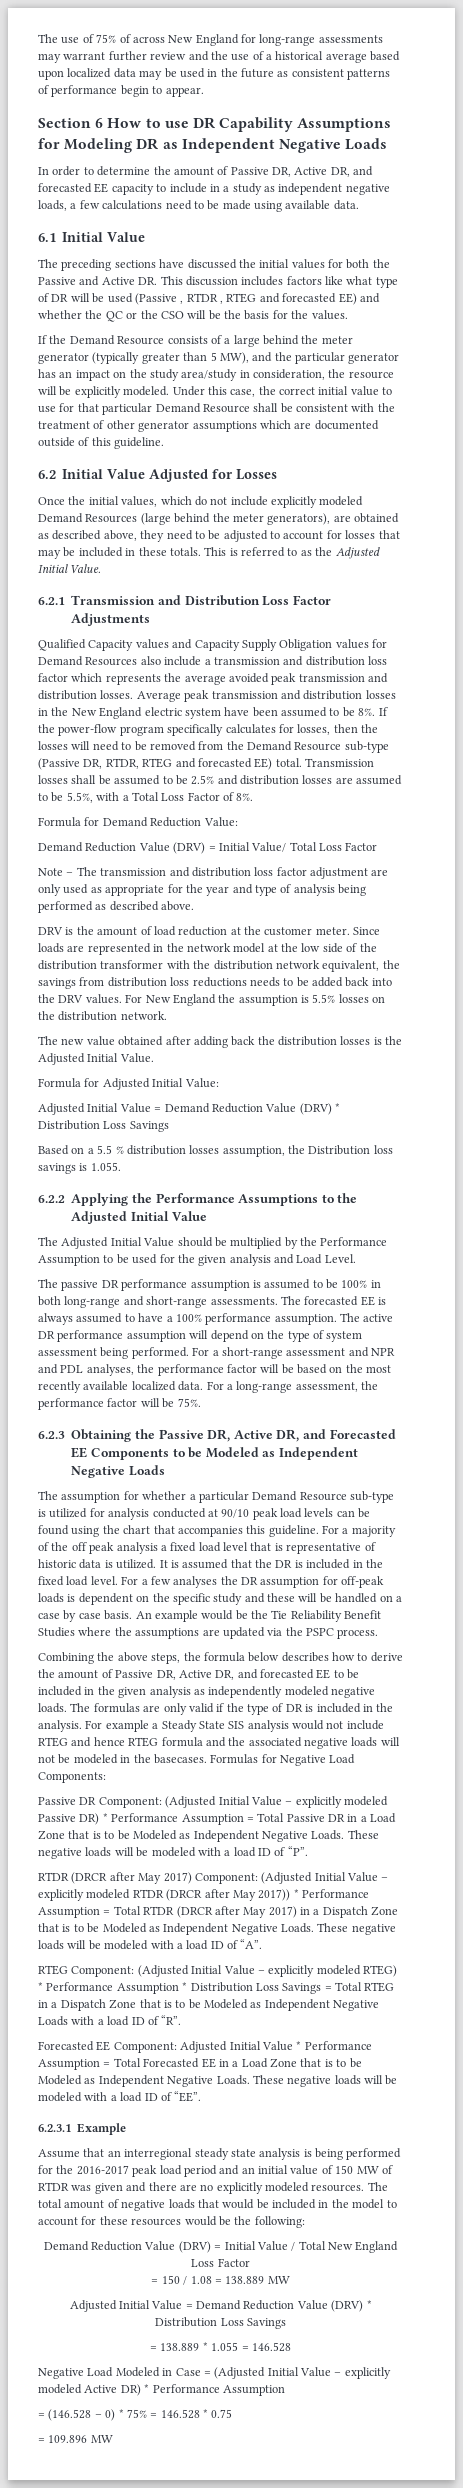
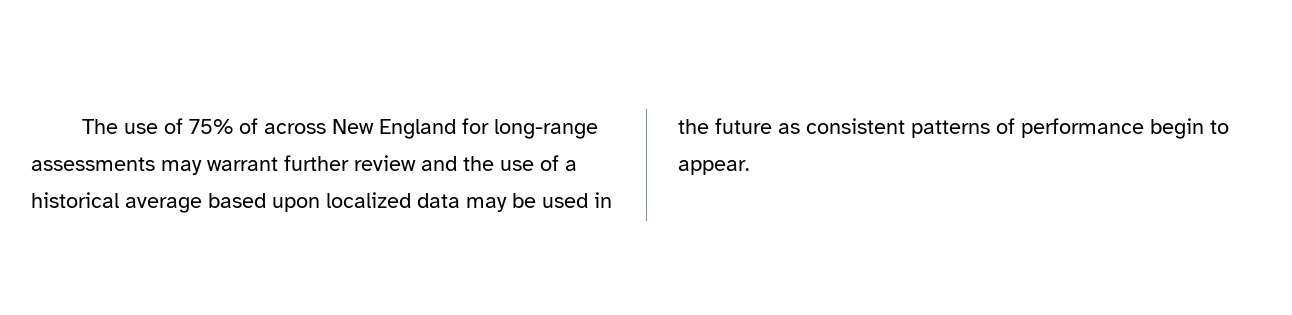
[38,117,392,132] [38,138,388,153] [38,166,374,177] [38,183,390,195] [38,200,359,212] [38,232,146,242] [38,259,390,271] [38,276,398,288] [38,293,380,305] [38,310,348,322] [38,335,353,347] [38,352,400,364] [38,369,394,381] [38,386,393,398] [38,403,395,415] [38,420,379,432] [38,437,165,449] [38,469,278,482] [38,496,364,508] [38,513,399,525] [38,530,400,542] [38,547,380,559] [38,564,102,574] [38,595,331,606] [71,613,151,626] [38,639,387,651] [38,656,387,666] [38,673,388,685] [38,690,396,702] [38,707,388,719] [38,724,378,736] [38,741,389,753] [38,758,374,770] [38,775,403,785] [38,792,254,803] [38,817,238,827] [38,842,378,854] [38,867,389,879] [38,884,367,896] [38,901,195,913] [38,926,381,936] [38,943,377,955] [38,960,400,972] [38,977,392,989] [38,994,386,1006] [38,1011,167,1021] [38,1036,403,1048] [38,1053,154,1065] [38,1078,219,1090] [38,1103,340,1115] [38,1120,169,1132] [38,1145,393,1157] [38,1162,121,1174] [38,1193,358,1206] [71,1211,207,1224] [38,1237,388,1249] [38,1254,356,1266] [38,1279,381,1291] [38,1296,386,1308] [38,1313,394,1325] [38,1330,363,1342] [38,1347,395,1359] [38,1364,392,1376] [38,1381,378,1393] [38,1398,201,1410] [38,1429,396,1442] [71,1447,359,1460] [71,1465,165,1478] [38,1491,394,1503] [38,1508,371,1520] [38,1525,396,1537] [38,1542,376,1554] [38,1559,383,1569] [38,1576,385,1588] [38,1593,402,1605] [38,1610,382,1622] [38,1627,379,1639] [38,1652,403,1664] [38,1669,360,1680] [38,1686,375,1698] [38,1703,394,1715] [38,1720,384,1732] [38,1737,400,1749] [38,1754,356,1766] [38,1772,106,1783] [38,1796,388,1808] [38,1813,397,1825] [38,1830,379,1842] [38,1846,308,1859] [38,1872,389,1884] [38,1889,369,1901] [38,1906,399,1918] [38,1923,396,1935] [38,1939,263,1950] [38,1965,397,1977] [38,1982,395,1994] [38,1999,380,2011] [38,2015,182,2026] [38,2041,372,2053] [38,2058,362,2070] [38,2075,398,2087] [38,2091,202,2102] [38,2123,127,2135] [38,2148,402,2160] [38,2165,393,2177] [38,2182,388,2194] [38,2199,397,2211] [38,2216,305,2228] [43,2241,399,2253] [191,2258,250,2267] [151,2275,290,2285] [69,2300,372,2312] [155,2317,286,2329] [150,2342,291,2352] [38,2367,391,2379] [38,2384,285,2396] [38,2409,233,2421] [38,2435,113,2443] // Section 6 How to use DR Capability Assumptions for Modeling DR as Independent Negative Loads // In order to determine the amount of Passive DR, Active DR, and forecasted EE capacity to include in a study as independent negative loads, a few calculations need to be made using available data. // 6.1 Initial Value // The preceding sections have discussed the initial values for both the Passive and Active DR. This discussion includes factors like what type of DR will be used (Passive , RTDR , RTEG and forecasted EE) and whether the QC or the CSO will be the basis for the values. // If the Demand Resource consists of a large behind the meter generator (typically greater than 5 MW), and the particular generator has an impact on the study area/study in consideration, the resource will be explicitly modeled. Under this case, the correct initial value to use for that particular Demand Resource shall be consistent with the treatment of other generator assumptions which are documented outside of this guideline. // 6.2 Initial Value Adjusted for Losses // Once the initial values, which do not include explicitly modeled Demand Resources (large behind the meter generators), are obtained as described above, they need to be adjusted to account for losses that may be included in these totals. This is referred to as the Adjusted Initial Value. // 6.2.1 Transmission and Distribution Loss Factor Adjustments // Qualified Capacity values and Capacity Supply Obligation values for Demand Resources also include a transmission and distribution loss factor which represents the average avoided peak transmission and distribution losses. Average peak transmission and distribution losses in the New England electric system have been assumed to be 8%. If the power-flow program specifically calculates for losses, then the losses will need to be removed from the Demand Resource sub-type (Passive DR, RTDR, RTEG and forecasted EE) total. Transmission losses shall be assumed to be 2.5% and distribution losses are assumed to be 5.5%, with a Total Loss Factor of 8%. // Formula for Demand Reduction Value: // Demand Reduction Value (DRV) = Initial Value/ Total Loss Factor // Note – The transmission and distribution loss factor adjustment are only used as appropriate for the year and type of analysis being performed as described above. // DRV is the amount of load reduction at the customer meter. Since loads are represented in the network model at the low side of the distribution transformer with the distribution network equivalent, the savings from distribution loss reductions needs to be added back into the DRV values. For New England the assumption is 5.5% losses on the distribution network. // The new value obtained after adding back the distribution losses is the Adjusted Initial Value. // Formula for Adjusted Initial Value: // Adjusted Initial Value = Demand Reduction Value (DRV) * Distribution Loss Savings // Based on a 5.5 % distribution losses assumption, the Distribution loss savings is 1.055. // 6.2.2 Applying the Performance Assumptions to the Adjusted Initial Value // The Adjusted Initial Value should be multiplied by the Performance Assumption to be used for the given analysis and Load Level. // The passive DR performance assumption is assumed to be 100% in both long-range and short-range assessments. The forecasted EE is always assumed to have a 100% performance assumption. The active DR performance assumption will depend on the type of system assessment being performed. For a short-range assessment and NPR and PDL analyses, the performance factor will be based on the most recently available localized data. For a long-range assessment, the performance factor will be 75%. // 6.2.3 Obtaining the Passive DR, Active DR, and Forecasted EE Components to be Modeled as Independent Negative Loads // The assumption for whether a particular Demand Resource sub-type is utilized for analysis conducted at 90/10 peak load levels can be found using the chart that accompanies this guideline. For a majority of the off peak analysis a fixed load level that is representative of historic data is utilized. It is assumed that the DR is included in the fixed load level. For a few analyses the DR assumption for off-peak loads is dependent on the specific study and these will be handled on a case by case basis. An example would be the Tie Reliability Benefit Studies where the assumptions are updated via the PSPC process. // Combining the above steps, the formula below describes how to derive the amount of Passive DR, Active DR, and forecasted EE to be included in the given analysis as independently modeled negative loads. The formulas are only valid if the type of DR is included in the analysis. For example a Steady State SIS analysis would not include RTEG and hence RTEG formula and the associated negative loads will not be modeled in the basecases. Formulas for Negative Load Components: // Passive DR Component: (Adjusted Initial Value – explicitly modeled Passive DR) * Performance Assumption = Total Passive DR in a Load Zone that is to be Modeled as Independent Negative Loads. These negative loads will be modeled with a load ID of “P”. // RTDR (DRCR after May 2017) Component: (Adjusted Initial Value – explicitly modeled RTDR (DRCR after May 2017)) * Performance Assumption = Total RTDR (DRCR after May 2017) in a Dispatch Zone that is to be Modeled as Independent Negative Loads. These negative loads will be modeled with a load ID of “A”. // RTEG Component: (Adjusted Initial Value – explicitly modeled RTEG) * Performance Assumption * Distribution Loss Savings = Total RTEG in a Dispatch Zone that is to be Modeled as Independent Negative Loads with a load ID of “R”. // Forecasted EE Component: Adjusted Initial Value * Performance Assumption = Total Forecasted EE in a Load Zone that is to be Modeled as Independent Negative Loads. These negative loads will be modeled with a load ID of “EE”. // 6.2.3.1 Example // Assume that an interregional steady state analysis is being performed for the 2016-2017 peak load period and an initial value of 150 MW of RTDR was given and there are no explicitly modeled resources. The total amount of negative loads that would be included in the model to account for these resources would be the following: // Demand Reduction Value (DRV) = Initial Value / Total New England Loss Factor // = 150 / 1.08 = 138.889 MW // Adjusted Initial Value = Demand Reduction Value (DRV) * Distribution Loss Savings // = 138.889 * 1.055 = 146.528 // Negative Load Modeled in Case = (Adjusted Initial Value – explicitly modeled Active DR) * Performance Assumption // = (146.528 – 0) * 75% = 146.528 * 0.75 // = 109.896 MW -> (750, 167) none

